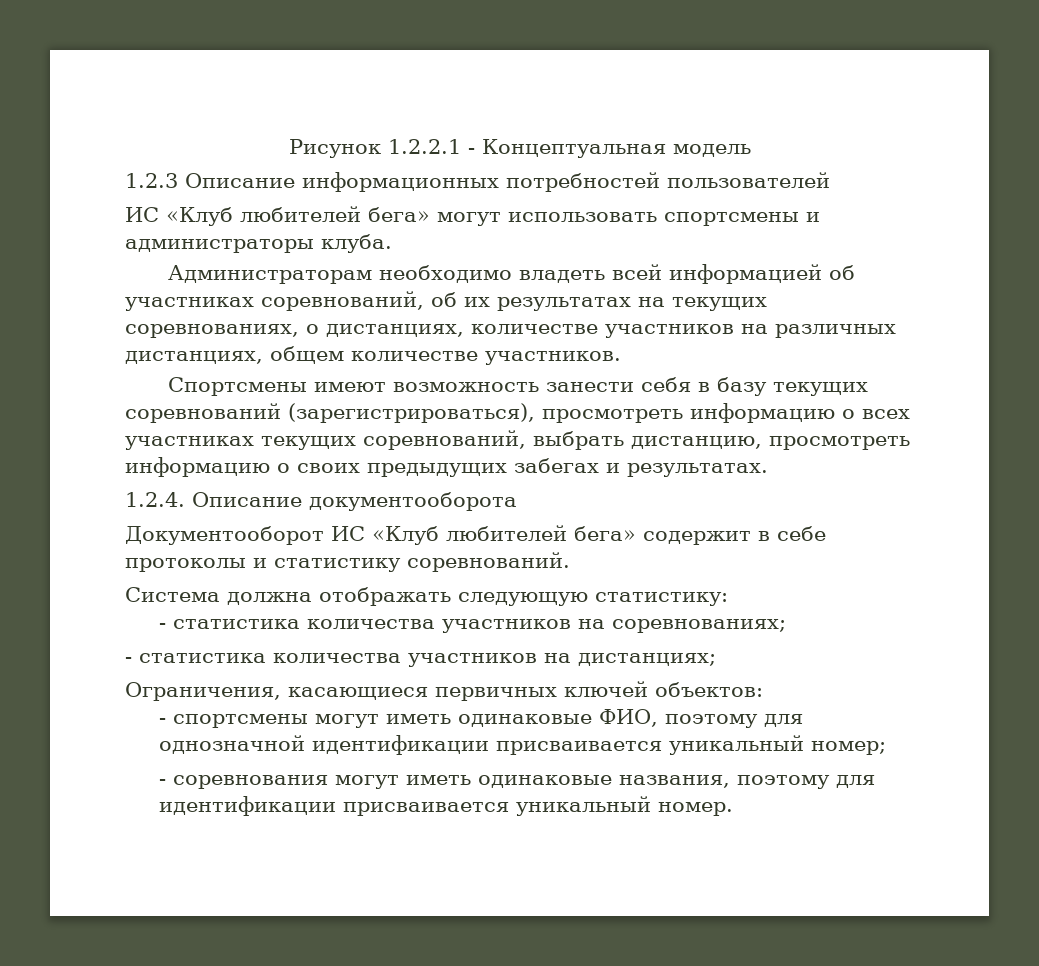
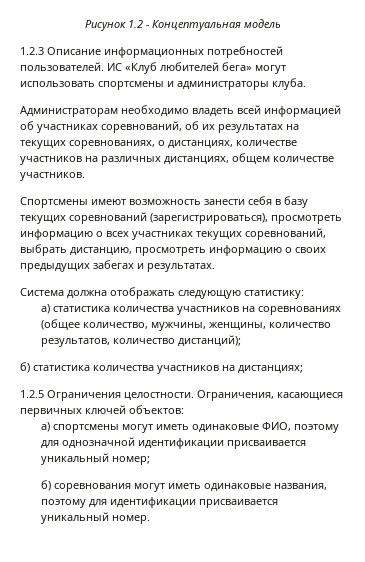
[387,139,461,154] 1.2.2.1 -> [127,20,143,28] 1.2
[667,172,830,188] пользователей // -> [20,62,104,71] пользователей.
[125,492,517,511] [125,525,826,545] [125,552,570,572] // 1.2.4. Описание документооборота // Документооборот ИС «Клуб любителей бега» содержит в себе протоколы и статистику соревнований. -> (215, 267) none
[159,619,787,633] [125,657,132,663] - статистика количества участников на соревнованиях; // - -> [41,304,342,315] [41,319,332,331] [41,335,242,347] [20,362,30,373] а) статистика количества участников на соревнованиях (общее количество, мужчины, женщины, количество результатов, количество дистанций); // б)
(716, 659) none -> [20,390,194,401] 1.2.5 Ограничения целостности.
[159,718,167,724] - -> [41,422,51,432] а)
[159,779,167,785] - -> [41,480,52,491] б)

